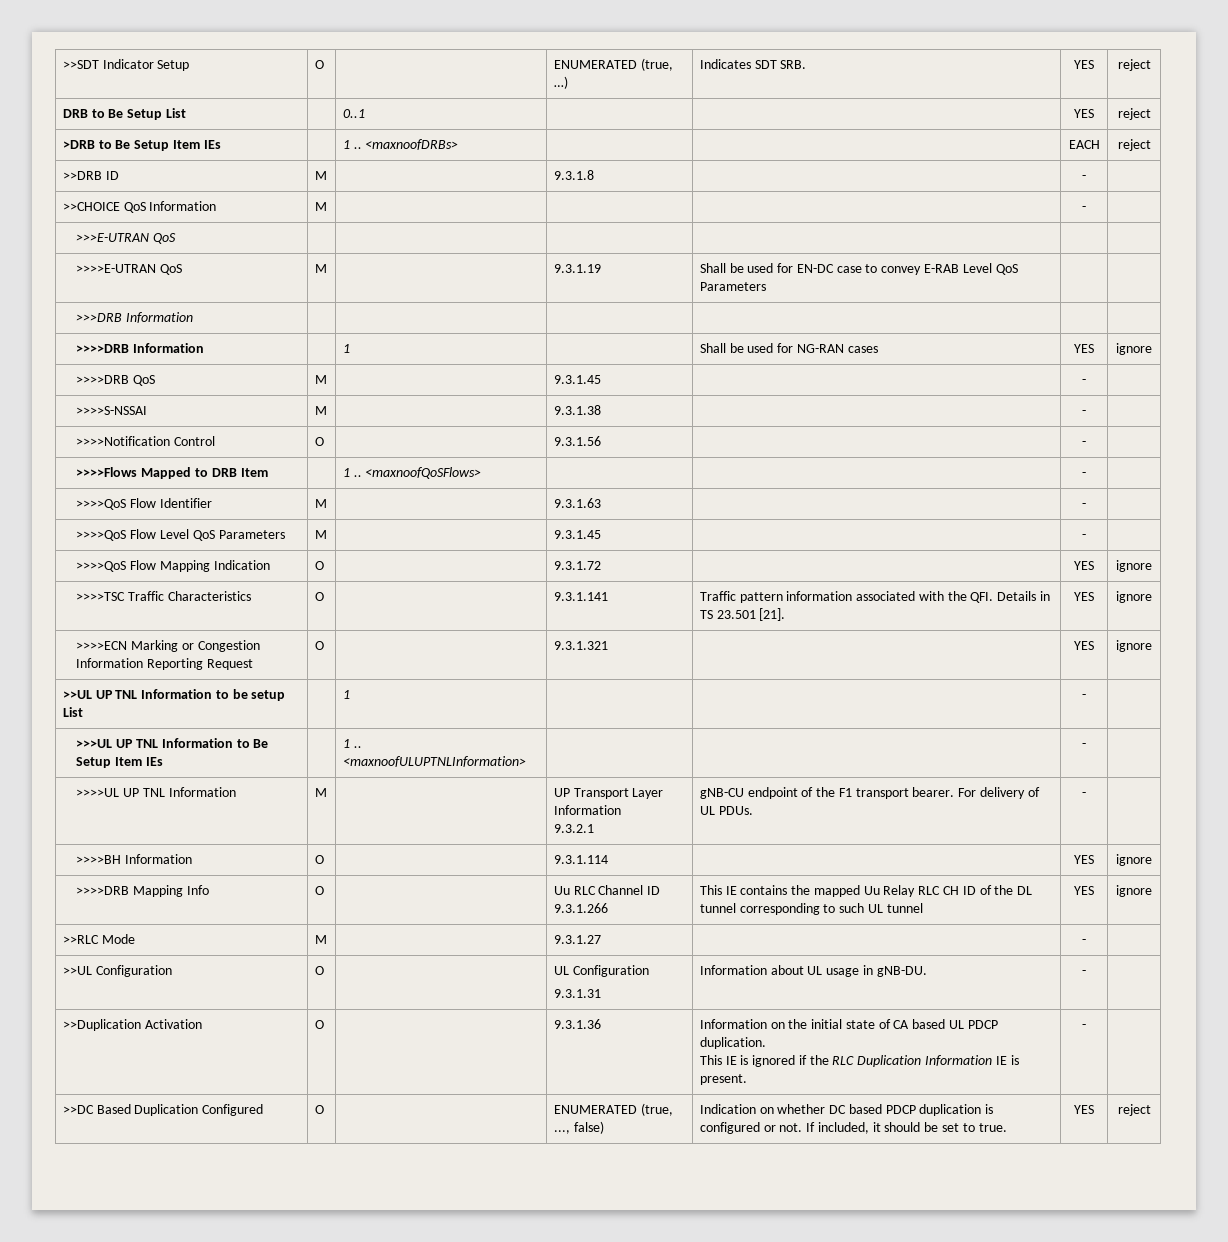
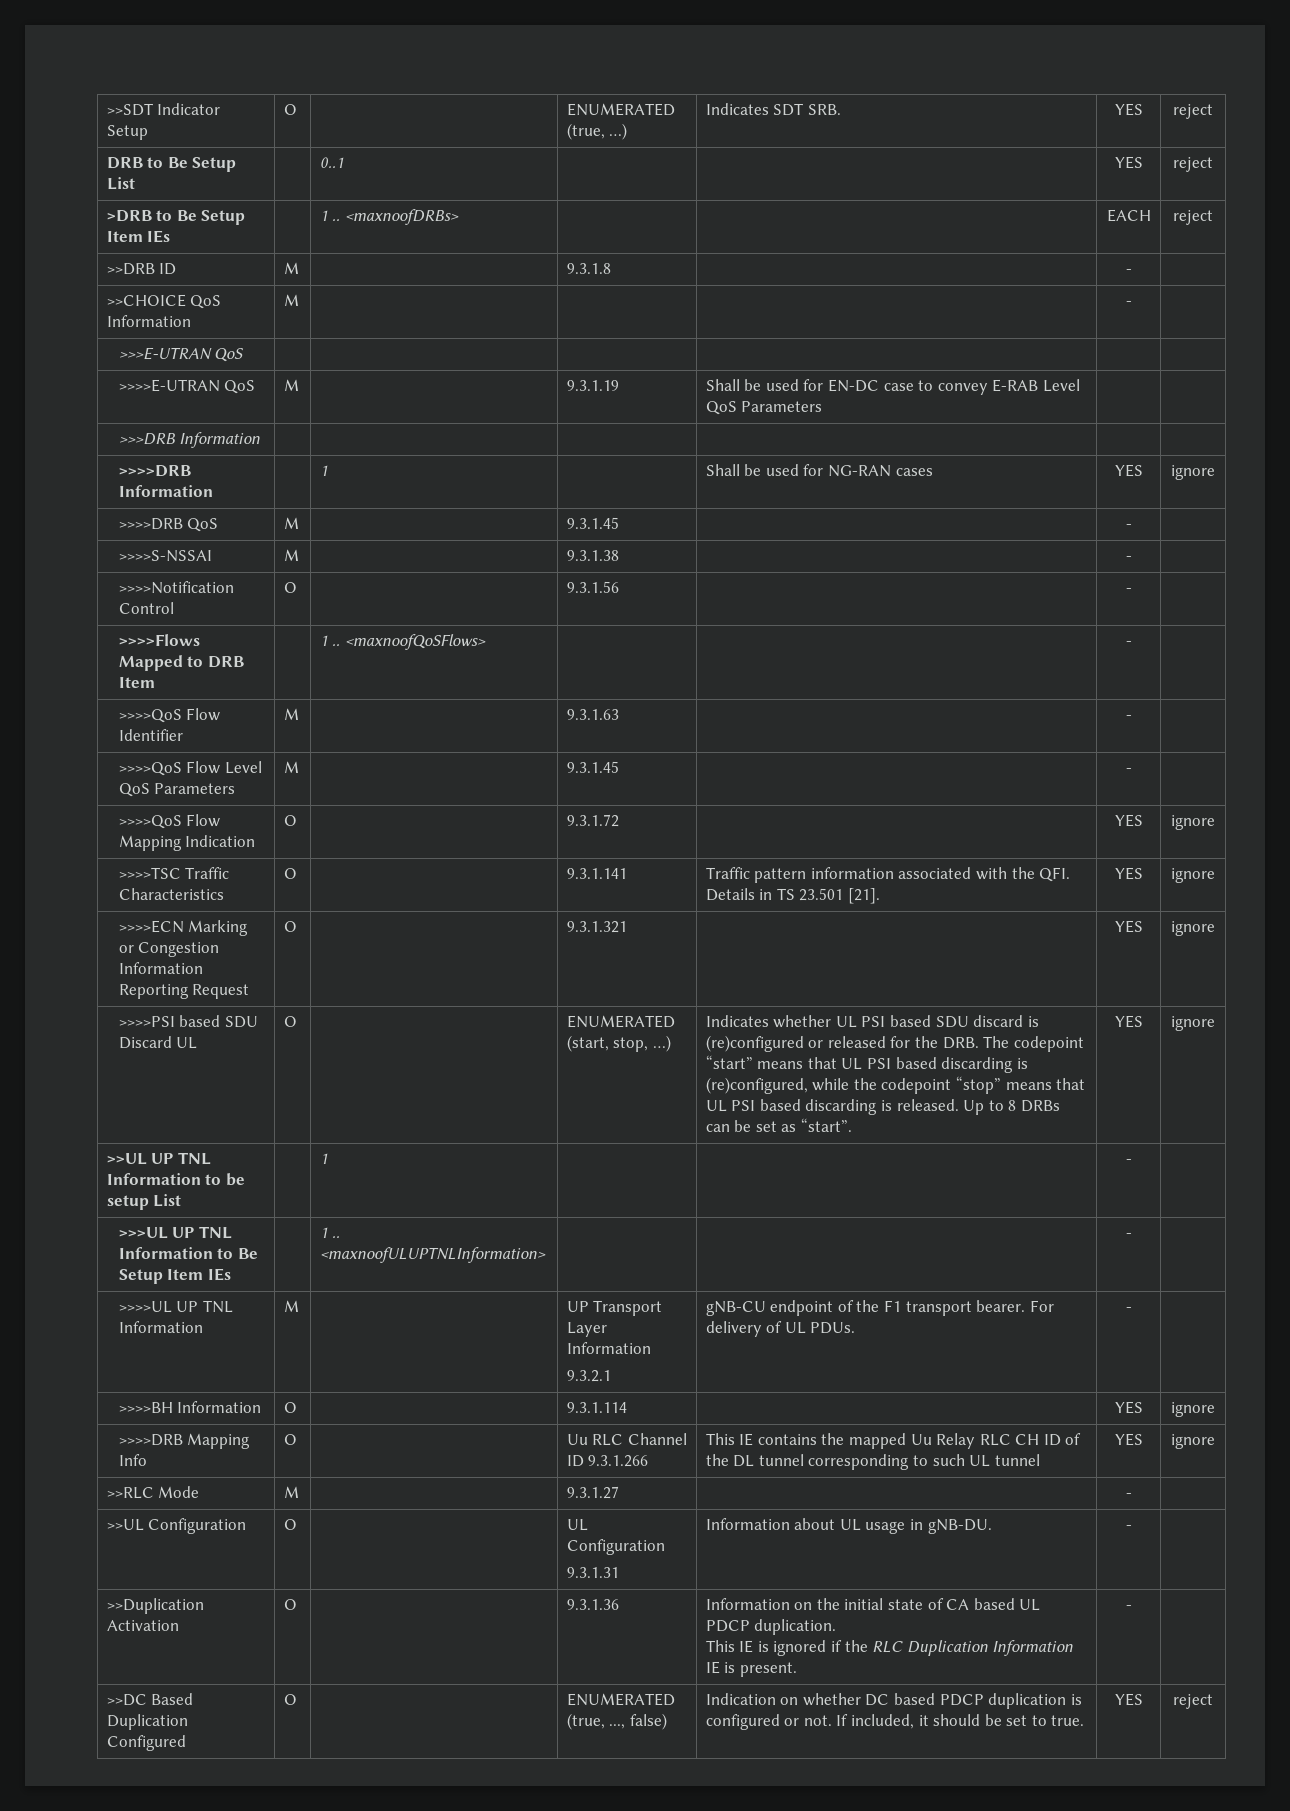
(1152, 646) none -> [118,1015,259,1028] [118,1036,198,1049] [283,1016,297,1027] [566,1015,675,1028] [566,1035,671,1052] [705,1015,1039,1028] [705,1035,1084,1052] [705,1055,1028,1073] [705,1076,1086,1094] [705,1099,1060,1115] [705,1118,852,1132] [1114,1015,1143,1028] [1171,1016,1215,1031] // >>>>PSI based SDU Discard UL | O | | ENUMERATED (start, stop, …) | Indicates whether UL PSI based SDU discard is (re)configured or released for the DRB. The codepoint “start” means that UL PSI based discarding is (re)configured, while the codepoint “stop” means that UL PSI based discarding is released. Up to 8 DRBs can be set as “start”. | YES | ignore

